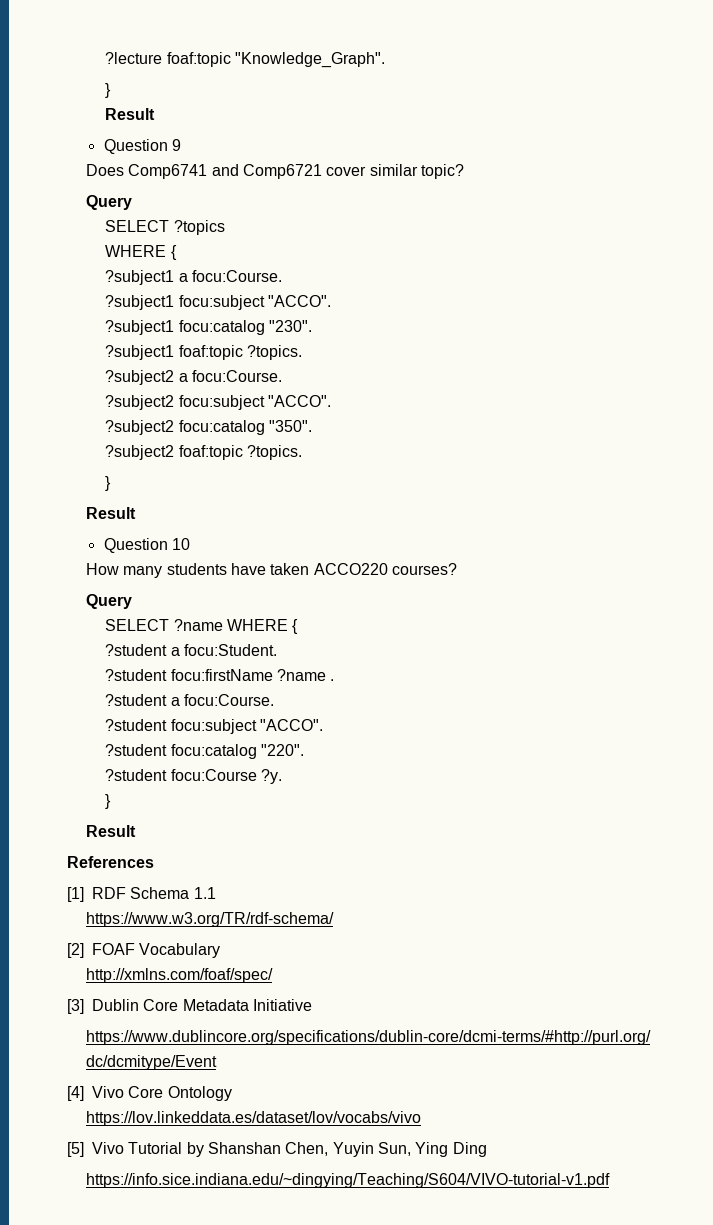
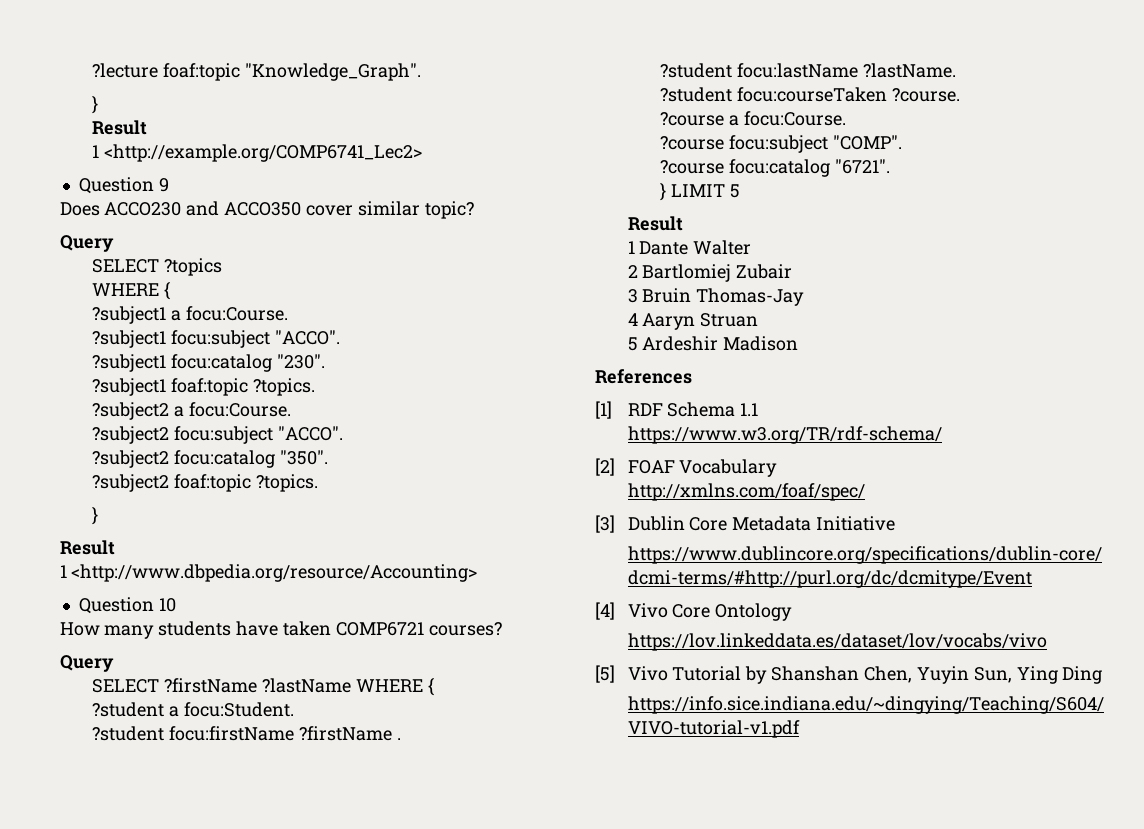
(156, 114) none -> [92,144,423,162] // 1 <http://example.org/COMP6741_Lec2>
[128,164,323,179] Comp6741 and Comp6721 -> [104,201,302,216] ACCO230 and ACCO350
(137, 513) none -> [59,564,478,582] // 1 <http://www.dbpedia.org/resource/Accounting>
[313,563,388,575] ACCO220 -> [335,622,424,636] COMP6721
[173,619,223,631] ?name -> [164,678,351,693] ?firstName ?lastName
[276,669,326,681] ?name -> [298,726,392,741] ?firstName
[170,694,274,706] [105,719,323,734] [105,744,304,759] [105,769,282,784] [105,794,112,809] [86,825,137,837] a focu:Course. // ?student focu:subject "ACCO". // ?student focu:catalog "220". // ?student focu:Course ?y. // } // Result -> [737,63,956,78] [660,87,960,102] [660,111,846,126] [660,135,902,153] [660,159,890,177] [660,182,740,201] [627,216,683,231] [627,240,752,255] [627,264,793,282] [627,288,805,306] [627,313,759,330] [627,336,799,351] focu:lastName ?lastName. // ?student focu:courseTaken ?course. // ?course a focu:Course. // ?course focu:subject "COMP". // ?course focu:catalog "6721". // } LIMIT 5 // Result // 1 Dante Walter // 2 Bartlomiej Zubair // 3 Bruin Thomas-Jay // 4 Aaryn Struan // 5 Ardeshir Madison

